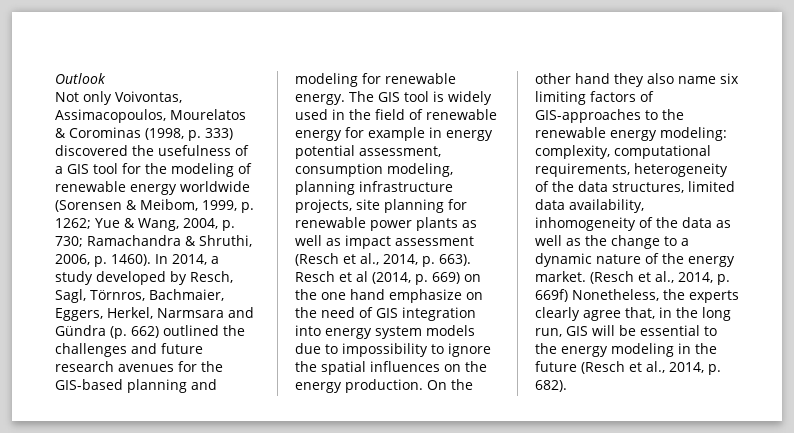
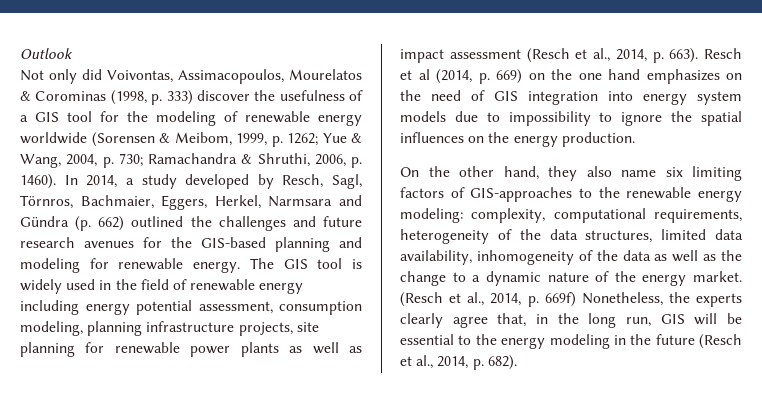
(112, 98) none -> [82,69,102,80] did
[55,145,128,156] discovered -> [196,90,250,101] discover
[345,127,442,141] for example in -> [20,300,79,315] including
[389,289,462,303] emphasize -> [646,69,720,84] emphasizes
(423, 386) none -> (635, 139) //
[575,73,610,84] hand -> [503,166,539,180] hand,

